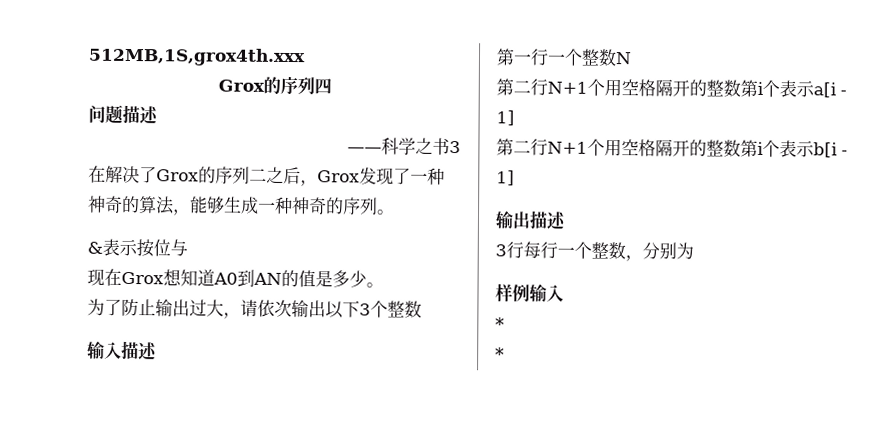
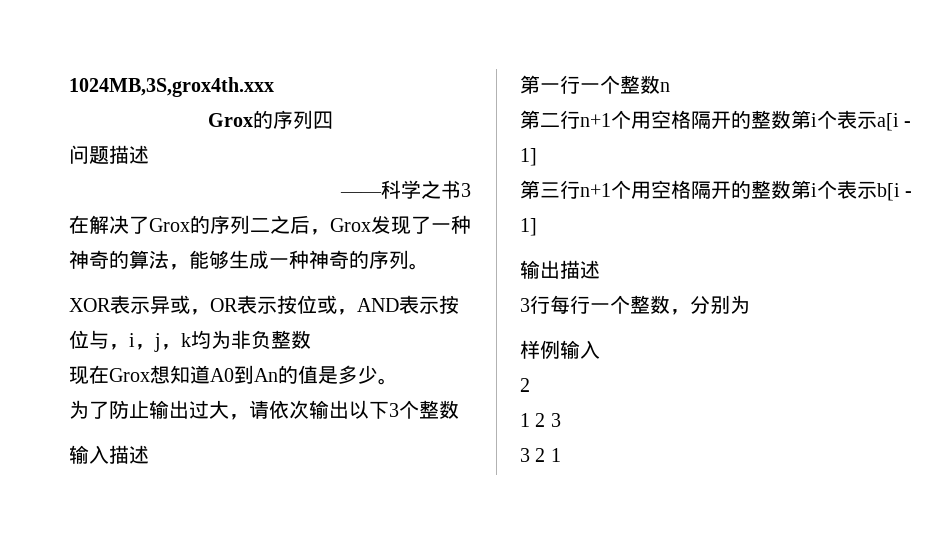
[88,47,306,67] 512MB,1S,grox4th.xxx -> [69,77,274,97] 1024MB,3S,grox4th.xxx
[87,238,188,258] &表示按位与 -> [69,295,459,315] [69,330,311,352] XOR表示异或，OR表示按位或，AND表示按位与，i，j，k均为非负整数
[253,272,282,285] AN -> [254,368,278,382] An
[615,52,632,65] [496,78,588,96] N // 第二行N+1 -> [660,82,670,92] [520,110,611,129] n // 第二行n+1
[513,138,588,156] 二行N+1 -> [540,180,611,199] 三行n+1
[495,317,505,330] [495,347,505,360] * // * -> [520,378,530,392] [520,413,561,427] [520,448,561,462] 2 // 1 2 3 // 3 2 1

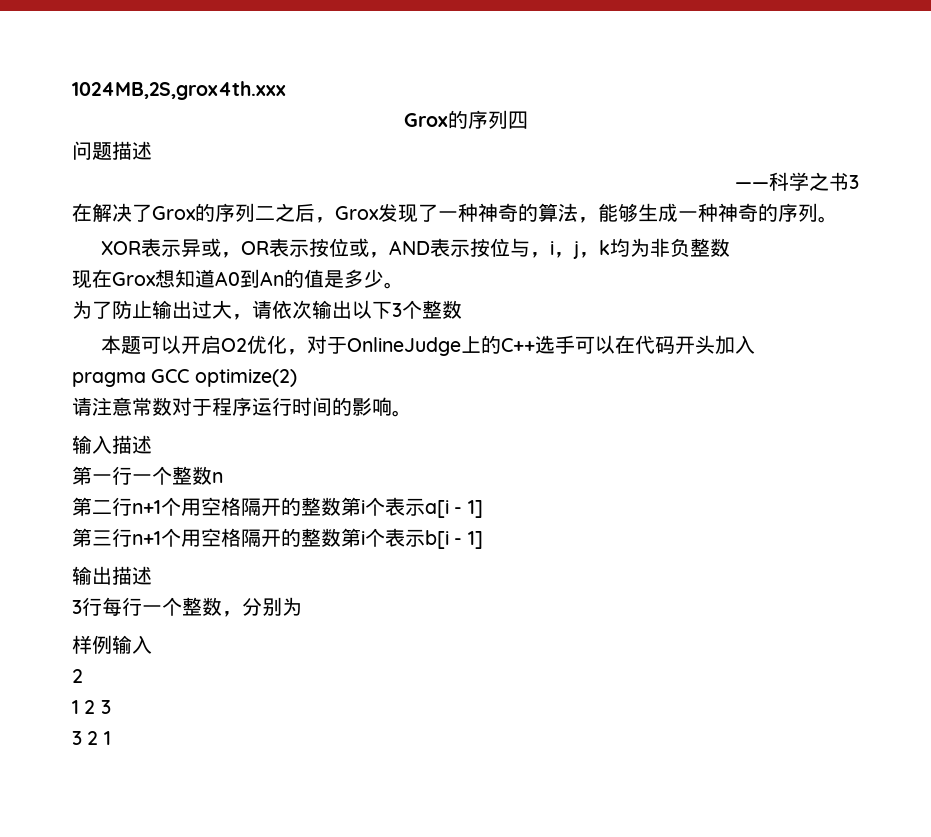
[69,77,274,97] 1024MB,3S,grox4th.xxx -> [72,81,286,100] 1024MB,2S,grox4th.xxx
(459, 409) none -> [100,335,755,356] [72,369,297,387] [72,397,412,417] // 本题可以开启O2优化，对于OnlineJudge上的C++选手可以在代码开头加入 // pragma GCC optimize(2) // 请注意常数对于程序运行时间的影响。

